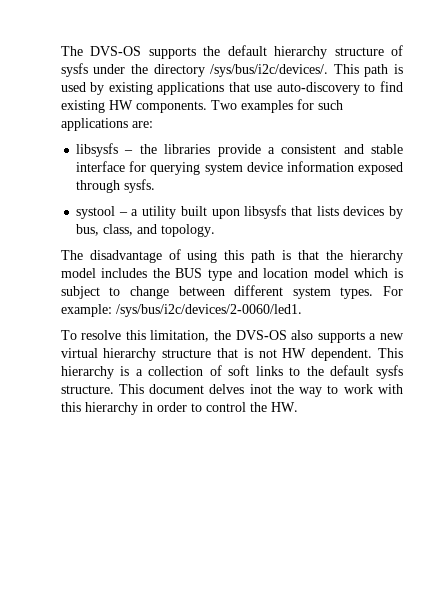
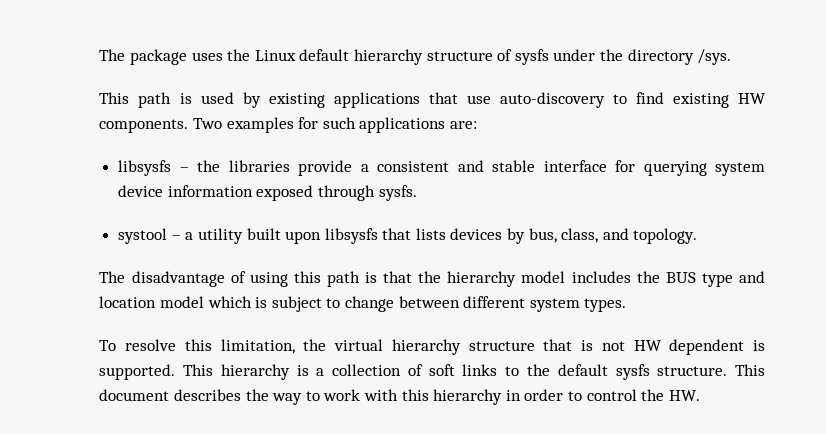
[60,46,221,59] The DVS-OS supports the -> [99,49,296,65] The package uses the Linux
[210,64,329,77] /sys/bus/i2c/devices/. -> [697,49,732,65] /sys. //
[383,286,403,296] [60,304,302,317] For example: /sys/bus/i2c/devices/2-0060/led1. -> (627, 305) none
[235,330,405,343] DVS-OS also supports a new -> (327, 345) none
[311,348,373,361] dependent. -> [669,339,765,355] [99,364,176,380] dependent is supported.
[209,384,272,394] delves inot -> [174,389,242,401] describes

